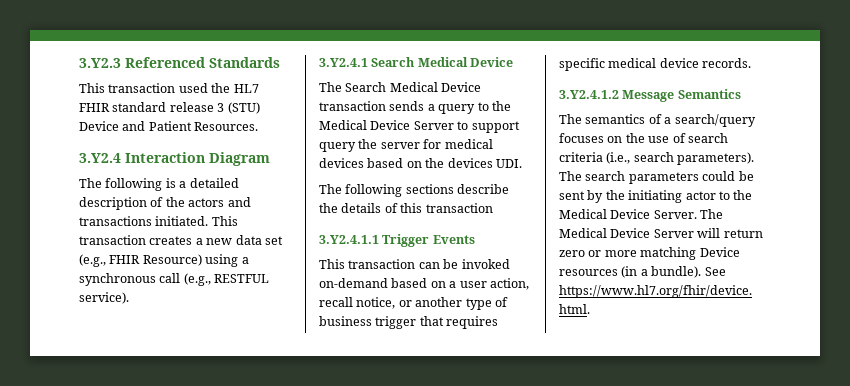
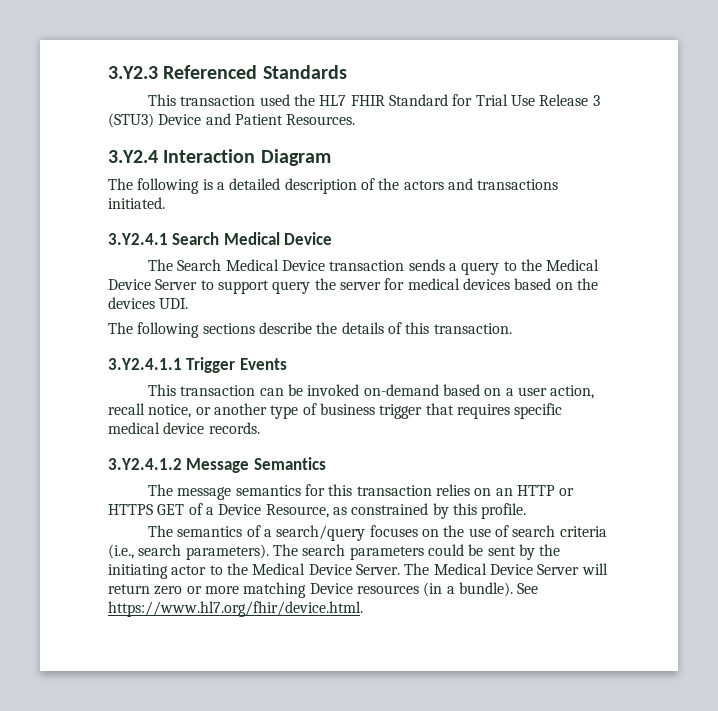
[112,102,260,114] standard release 3 (STU) -> [388,94,600,106] [108,113,154,128] Standard for Trial Use Release 3 (STU3)
[211,216,238,226] [79,235,283,245] [79,254,249,267] [79,273,270,286] [79,292,129,304] This transaction creates a new data set (e.g., FHIR Resource) using a synchronous call (e.g., RESTFUL service). -> (165, 203) none
[425,203,493,213] transaction -> [433,323,512,334] transaction.
(741, 94) none -> [147,484,575,500] [108,503,527,519] // The message semantics for this transaction relies on an HTTP or HTTPS GET of a Device Resource, as constrained by this profile.

